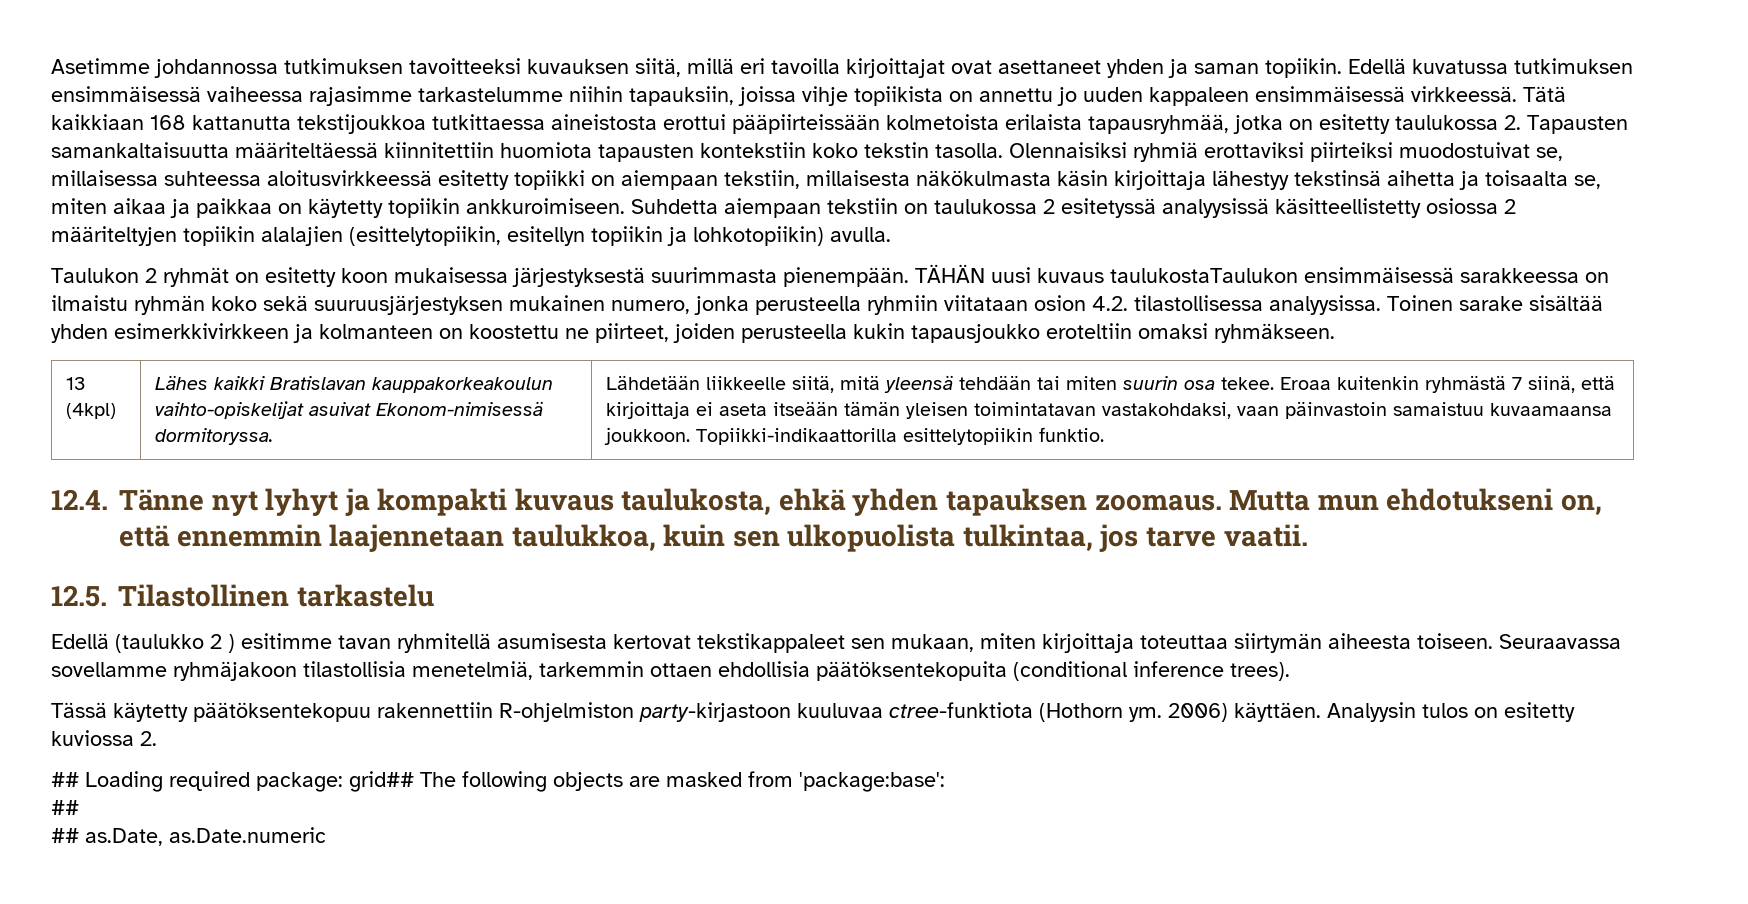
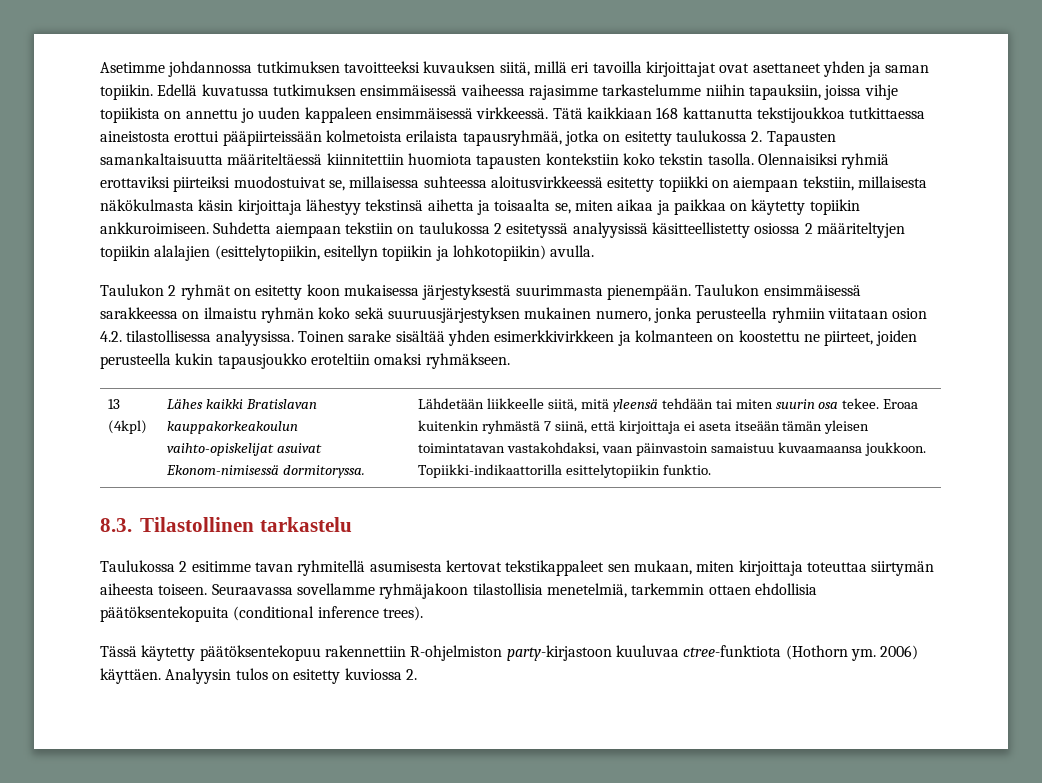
[915,264,1298,283] TÄHÄN uusi kuvaus taulukostaTaulukon -> [695,284,760,296] Taulukon
[51,488,1602,516] [119,524,1308,552] [51,584,434,607] [51,633,235,653] 12.4. Tänne nyt lyhyt ja kompakti kuvaus taulukosta, ehkä yhden tapauksen zoomaus. Mutta mun ehdotukseni on, että ennemmin laajennetaan taulukkoa, kuin sen ulkopuolista tulkintaa, jos tarve vaatii. // 12.5. Tilastollinen tarkastelu // Edellä (taulukko 2 ) -> [100,517,352,532] [100,560,188,572] 8.3. Tilastollinen tarkastelu // Taulukossa 2
[51,771,945,792] [51,800,79,815] [51,827,326,846] // ## Loading required package: grid## The following objects are masked from 'package:base': // ## // ## as.Date, as.Date.numeric -> (417, 674) none

